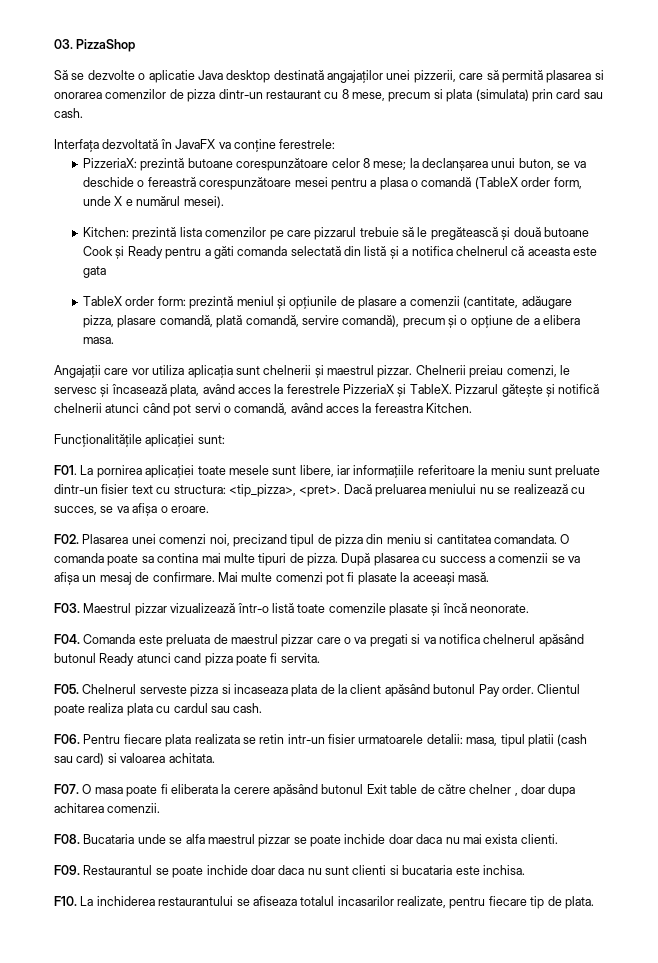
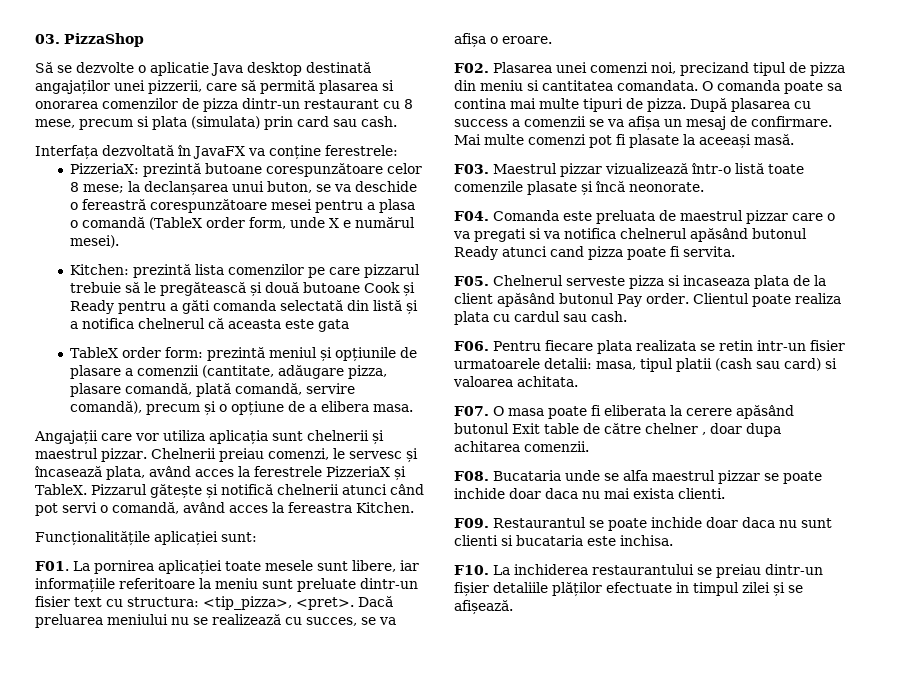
[252,896,594,909] afiseaza totalul incasarilor realizate, pentru fiecare tip de plata. -> [716,564,823,578] [454,582,803,597] [454,600,513,615] preiau dintr-un fișier detaliile plăților efectuate in timpul zilei și se afișează.

